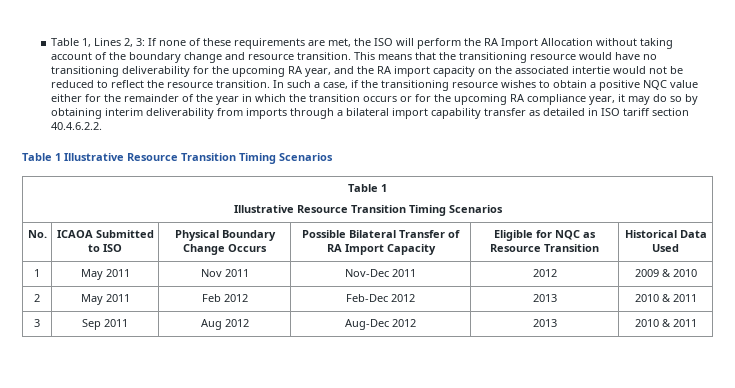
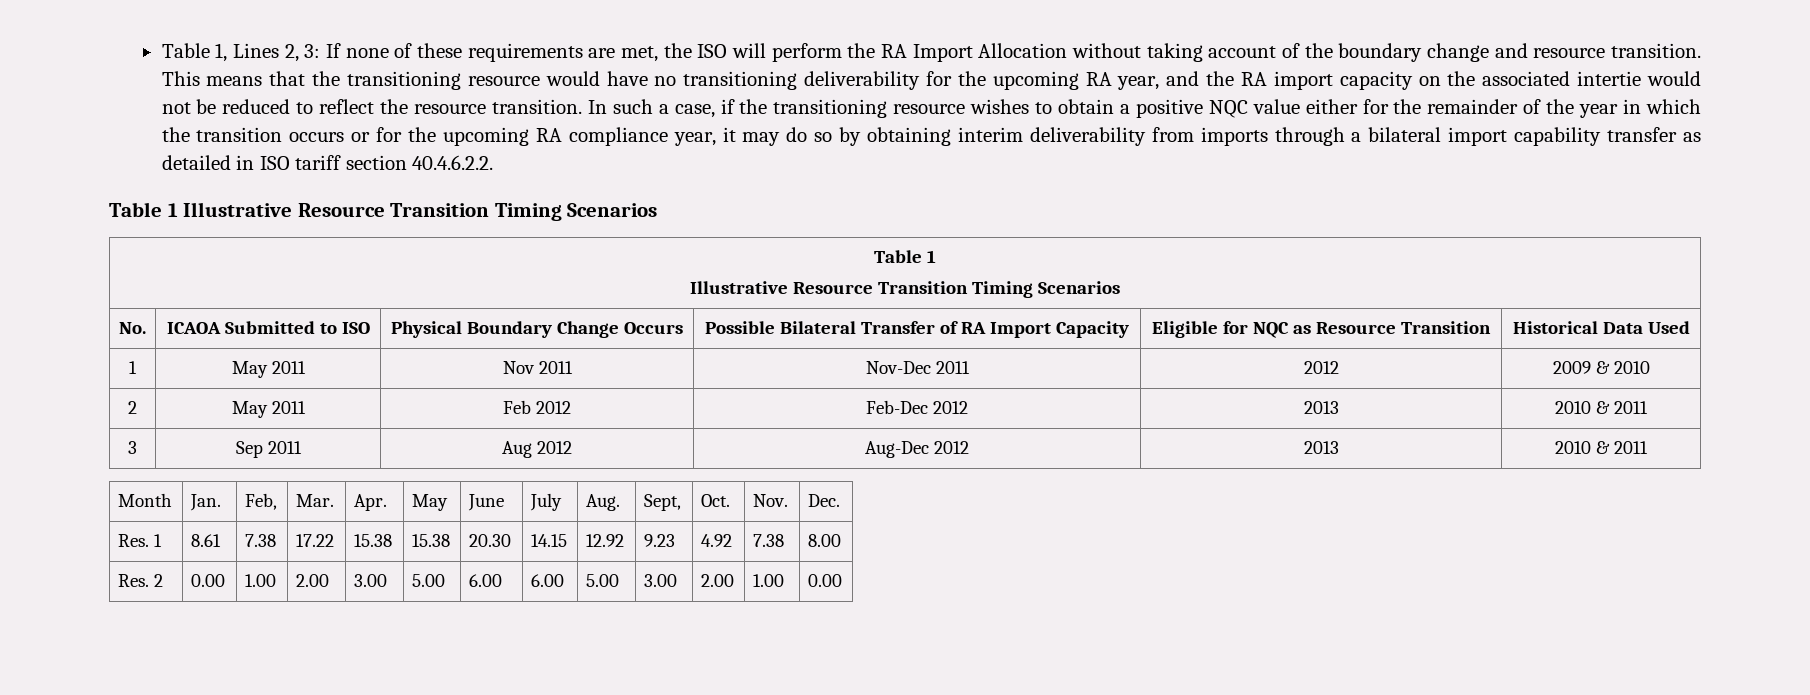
(697, 323) none -> [118,493,173,507] [190,494,222,511] [245,493,278,510] [296,494,335,507] [354,494,388,511] [412,494,449,511] [468,494,505,511] [530,493,563,511] [586,494,621,511] [644,494,682,511] [701,494,731,507] [753,494,789,507] [808,494,841,507] [118,534,163,547] [191,534,222,547] [245,534,277,547] [296,534,335,547] [354,534,393,547] [412,534,451,547] [469,534,512,547] [531,534,568,547] [586,534,625,547] [644,534,676,547] [701,534,733,547] [753,534,785,547] [808,534,842,547] [118,574,164,587] [191,574,226,587] [245,574,277,587] [296,574,330,587] [354,574,388,587] [412,574,446,587] [469,574,503,587] [531,574,565,587] [586,574,620,587] [644,574,678,587] [701,574,735,587] [753,574,785,587] [808,574,843,587] // Month | Jan. | Feb, | Mar. | Apr. | May | June | July | Aug. | Sept, | Oct. | Nov. | Dec. // Res. 1 | 8.61 | 7.38 | 17.22 | 15.38 | 15.38 | 20.30 | 14.15 | 12.92 | 9.23 | 4.92 | 7.38 | 8.00 // Res. 2 | 0.00 | 1.00 | 2.00 | 3.00 | 5.00 | 6.00 | 6.00 | 5.00 | 3.00 | 2.00 | 1.00 | 0.00

